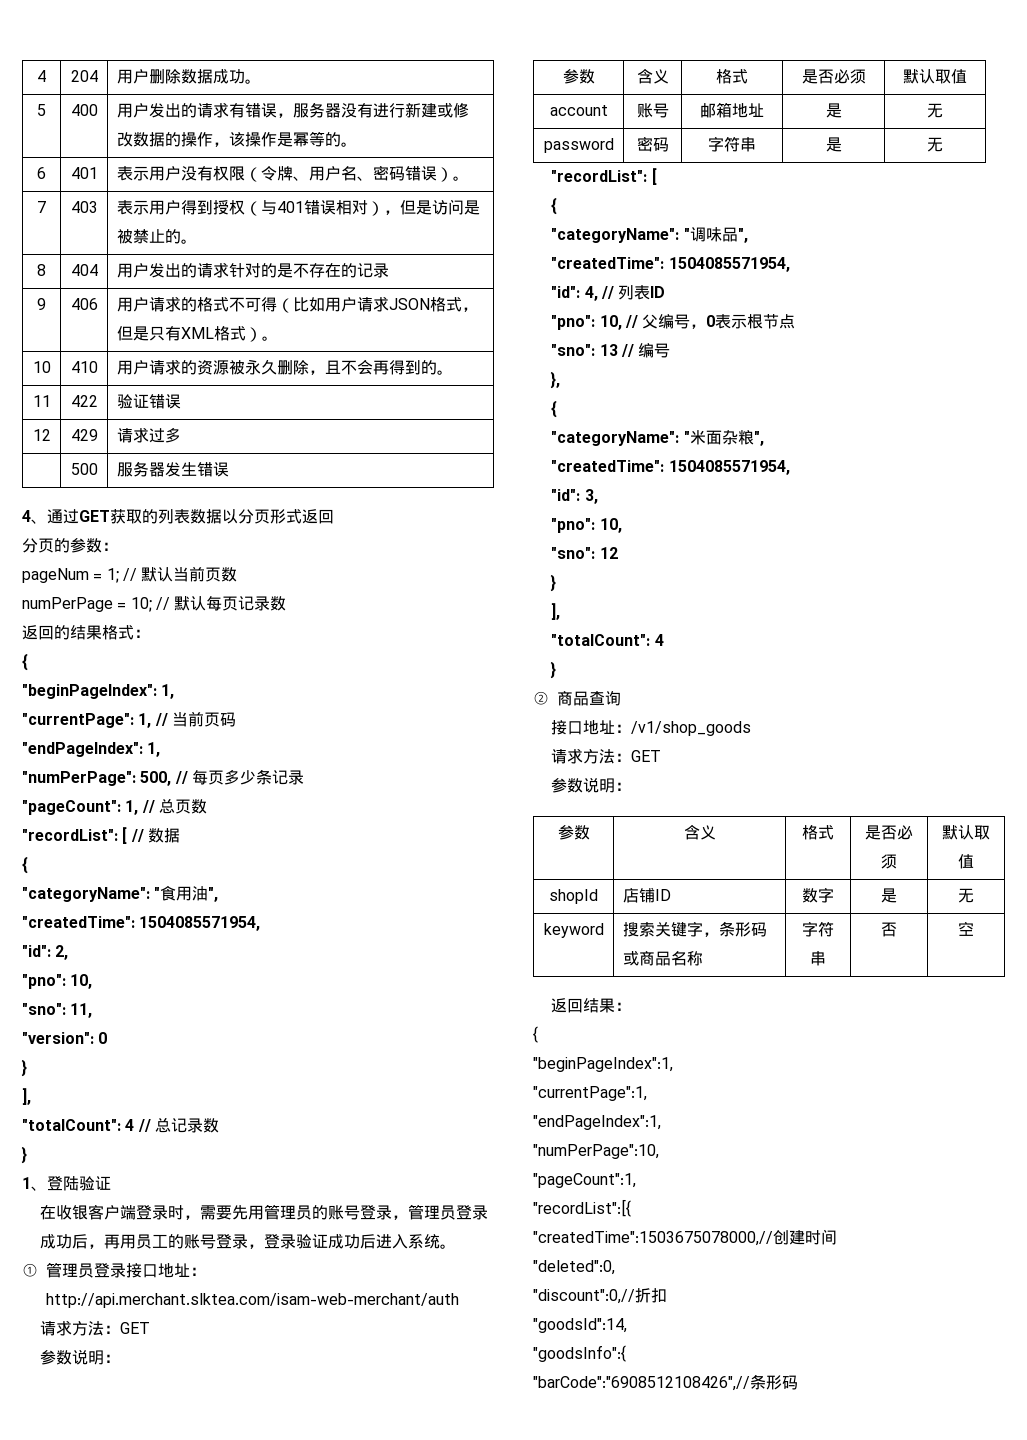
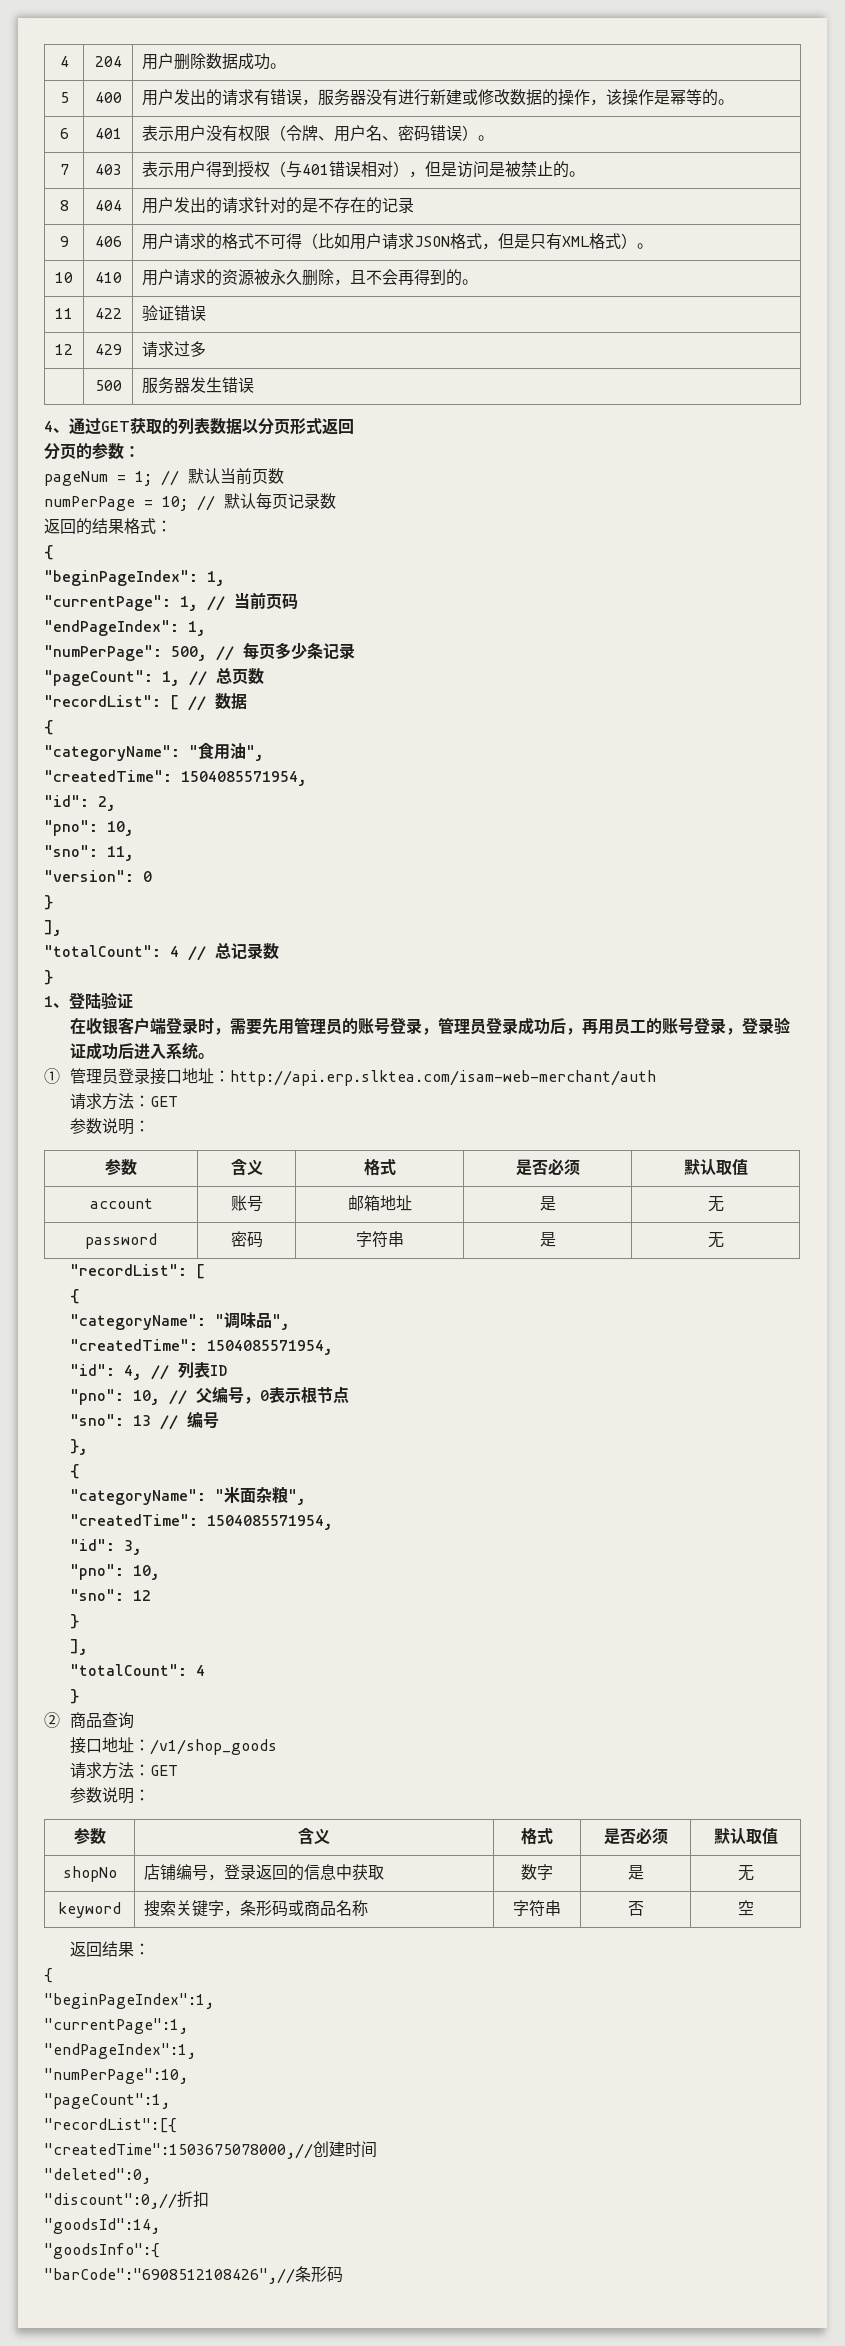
[46,1293,459,1308] http://api.merchant.slktea.com/isam-web-merchant/auth -> [230,1070,657,1086] http://api.erp.slktea.com/isam-web-merchant/auth
[549,889,598,904] shopId -> [62,1866,117,1882] shopNo
[654,889,671,901] ID -> [176,1864,385,1881] 编号，登录返回的信息中获取

